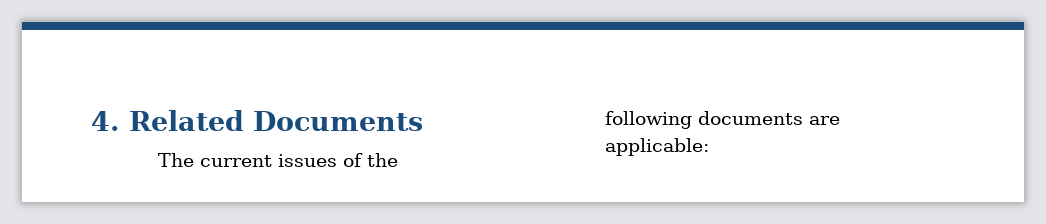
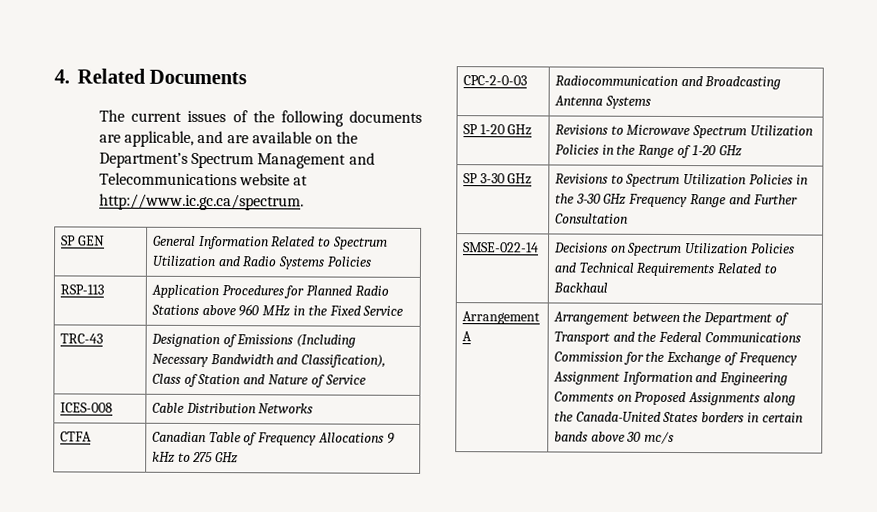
[605,138,710,156] applicable: -> [124,130,359,147] [99,152,375,169] [99,172,309,186] [99,193,305,211] [60,235,105,246] [152,235,389,250] [151,255,372,270] [59,284,104,295] [150,284,390,299] [150,304,404,317] [59,333,103,344] [150,333,357,348] [151,353,387,368] [151,373,366,388] [59,402,113,413] [151,402,314,414] [59,431,92,442] [151,431,395,446] [151,451,239,464] [462,75,527,86] [554,75,782,90] [553,95,651,109] [462,124,533,136] [554,124,814,139] [554,144,742,159] [462,173,533,185] [554,173,808,188] [554,193,798,208] [554,213,628,224] [462,242,539,253] [553,242,796,257] [553,262,778,277] [552,282,608,293] [461,311,540,325] [461,331,472,342] [552,311,790,326] [553,331,802,345] [553,351,798,366] [552,371,789,386] [553,391,797,406] [553,411,803,423] [553,431,675,444] applicable, and are available on the Department’s Spectrum Management and Telecommunications website at http://www.ic.gc.ca/spectrum. // SP GEN | General Information Related to Spectrum Utilization and Radio Systems Policies // RSP-113 | Application Procedures for Planned Radio Stations above 960 MHz in the Fixed Service // TRC-43 | Designation of Emissions (Including Necessary Bandwidth and Classification), Class of Station and Nature of Service // ICES-008 | Cable Distribution Networks // CTFA | Canadian Table of Frequency Allocations 9 kHz to 275 GHz // CPC-2-0-03 | Radiocommunication and Broadcasting Antenna Systems // SP 1-20 GHz | Revisions to Microwave Spectrum Utilization Policies in the Range of 1-20 GHz // SP 3-30 GHz | Revisions to Spectrum Utilization Policies in the 3-30 GHz Frequency Range and Further Consultation // SMSE-022-14 | Decisions on Spectrum Utilization Policies and Technical Requirements Related to Backhaul // Arrangement A | Arrangement between the Department of Transport and the Federal Communications Commission for the Exchange of Frequency Assignment Information and Engineering Comments on Proposed Assignments along the Canada-United States borders in certain bands above 30 mc/s

